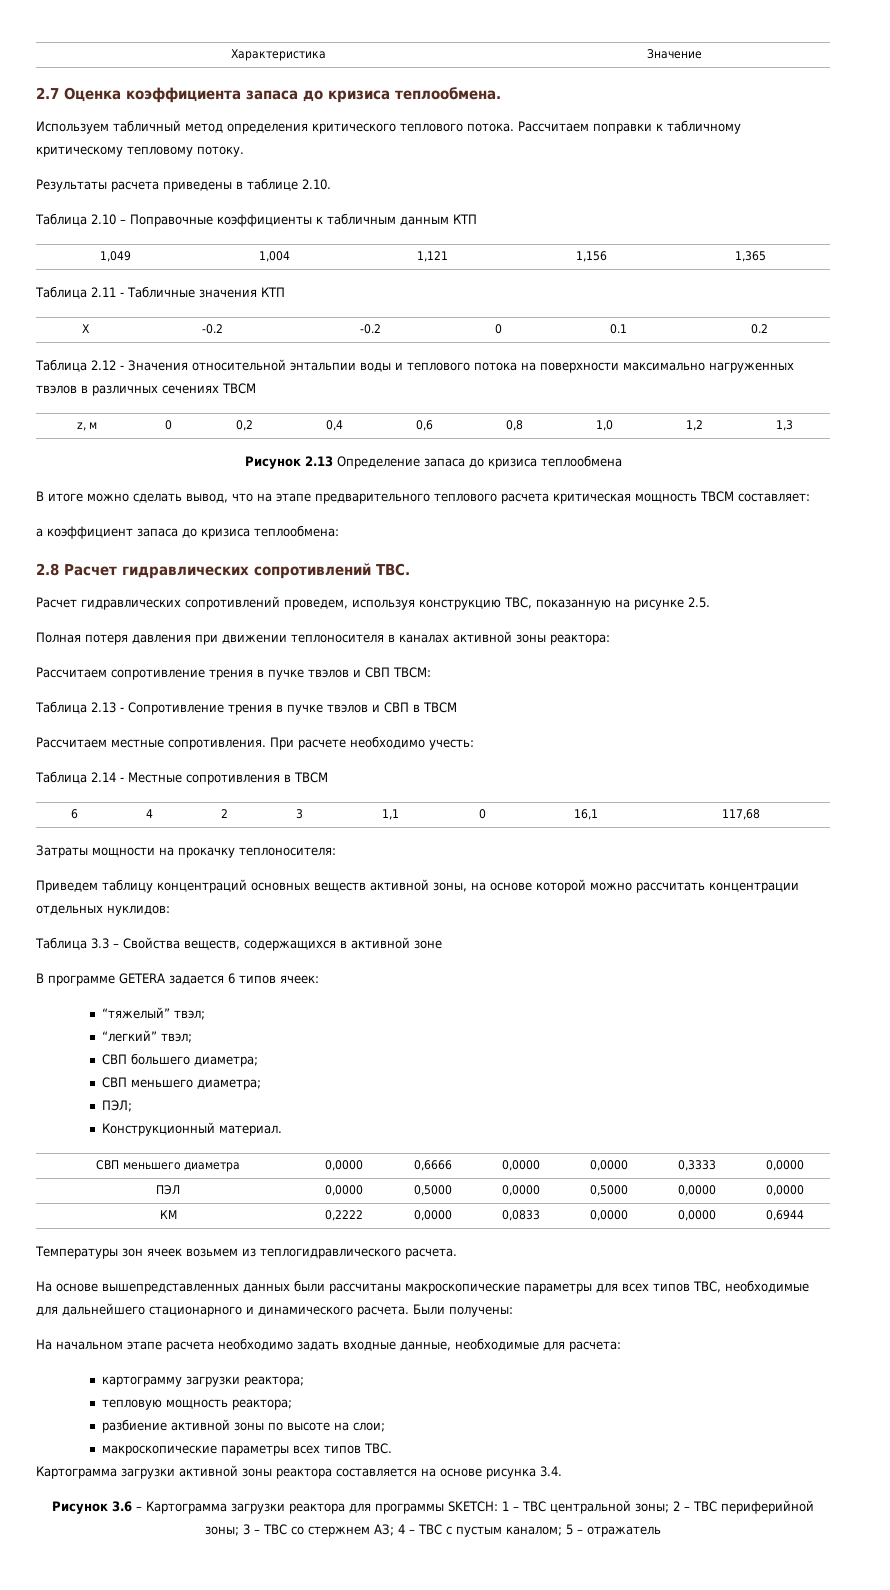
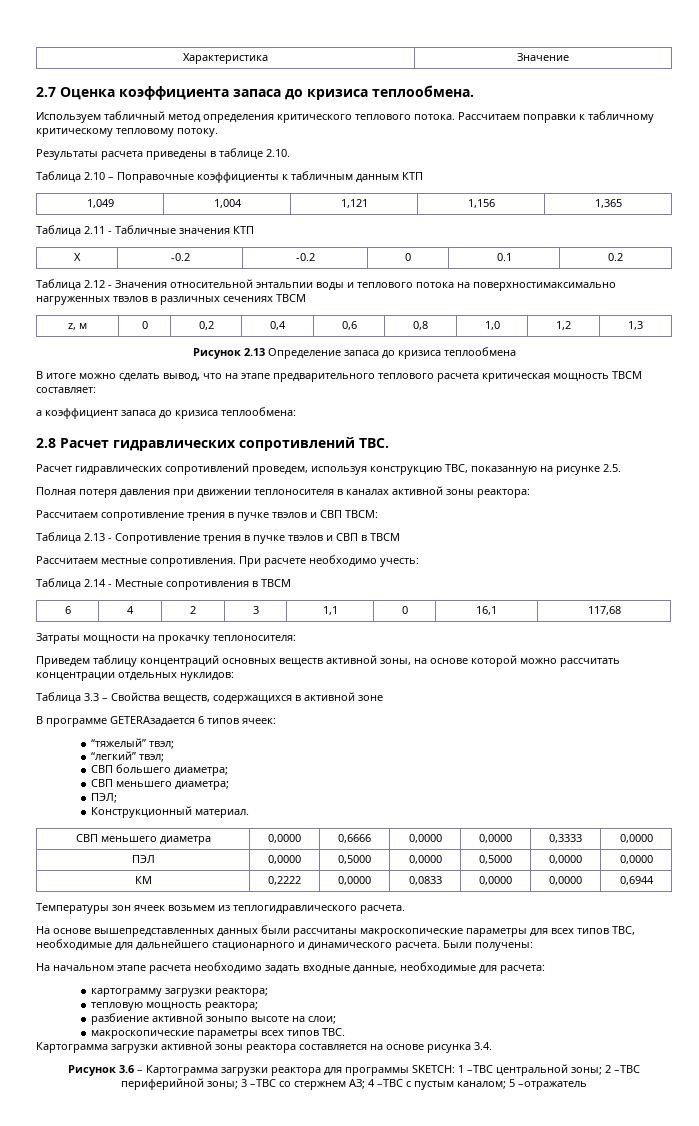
[540,362,705,373] поверхности максимально -> [473,282,616,291] поверхностимаксимально
[119,973,224,985] GETERA задается -> [110,716,195,727] GETERAзадается
[233,1422,283,1431] зоны по -> [206,1016,249,1022] зоныпо
[513,1501,546,1512] – ТВС -> [467,1065,493,1073] –ТВС
[684,1501,717,1512] – ТВС -> [614,1065,640,1073] –ТВС
[254,1524,287,1535] – ТВС -> [250,1079,276,1087] –ТВС
[409,1524,442,1535] – ТВС -> [377,1079,403,1087] –ТВС
[577,1526,661,1537] – отражатель -> [518,1081,587,1090] –отражатель

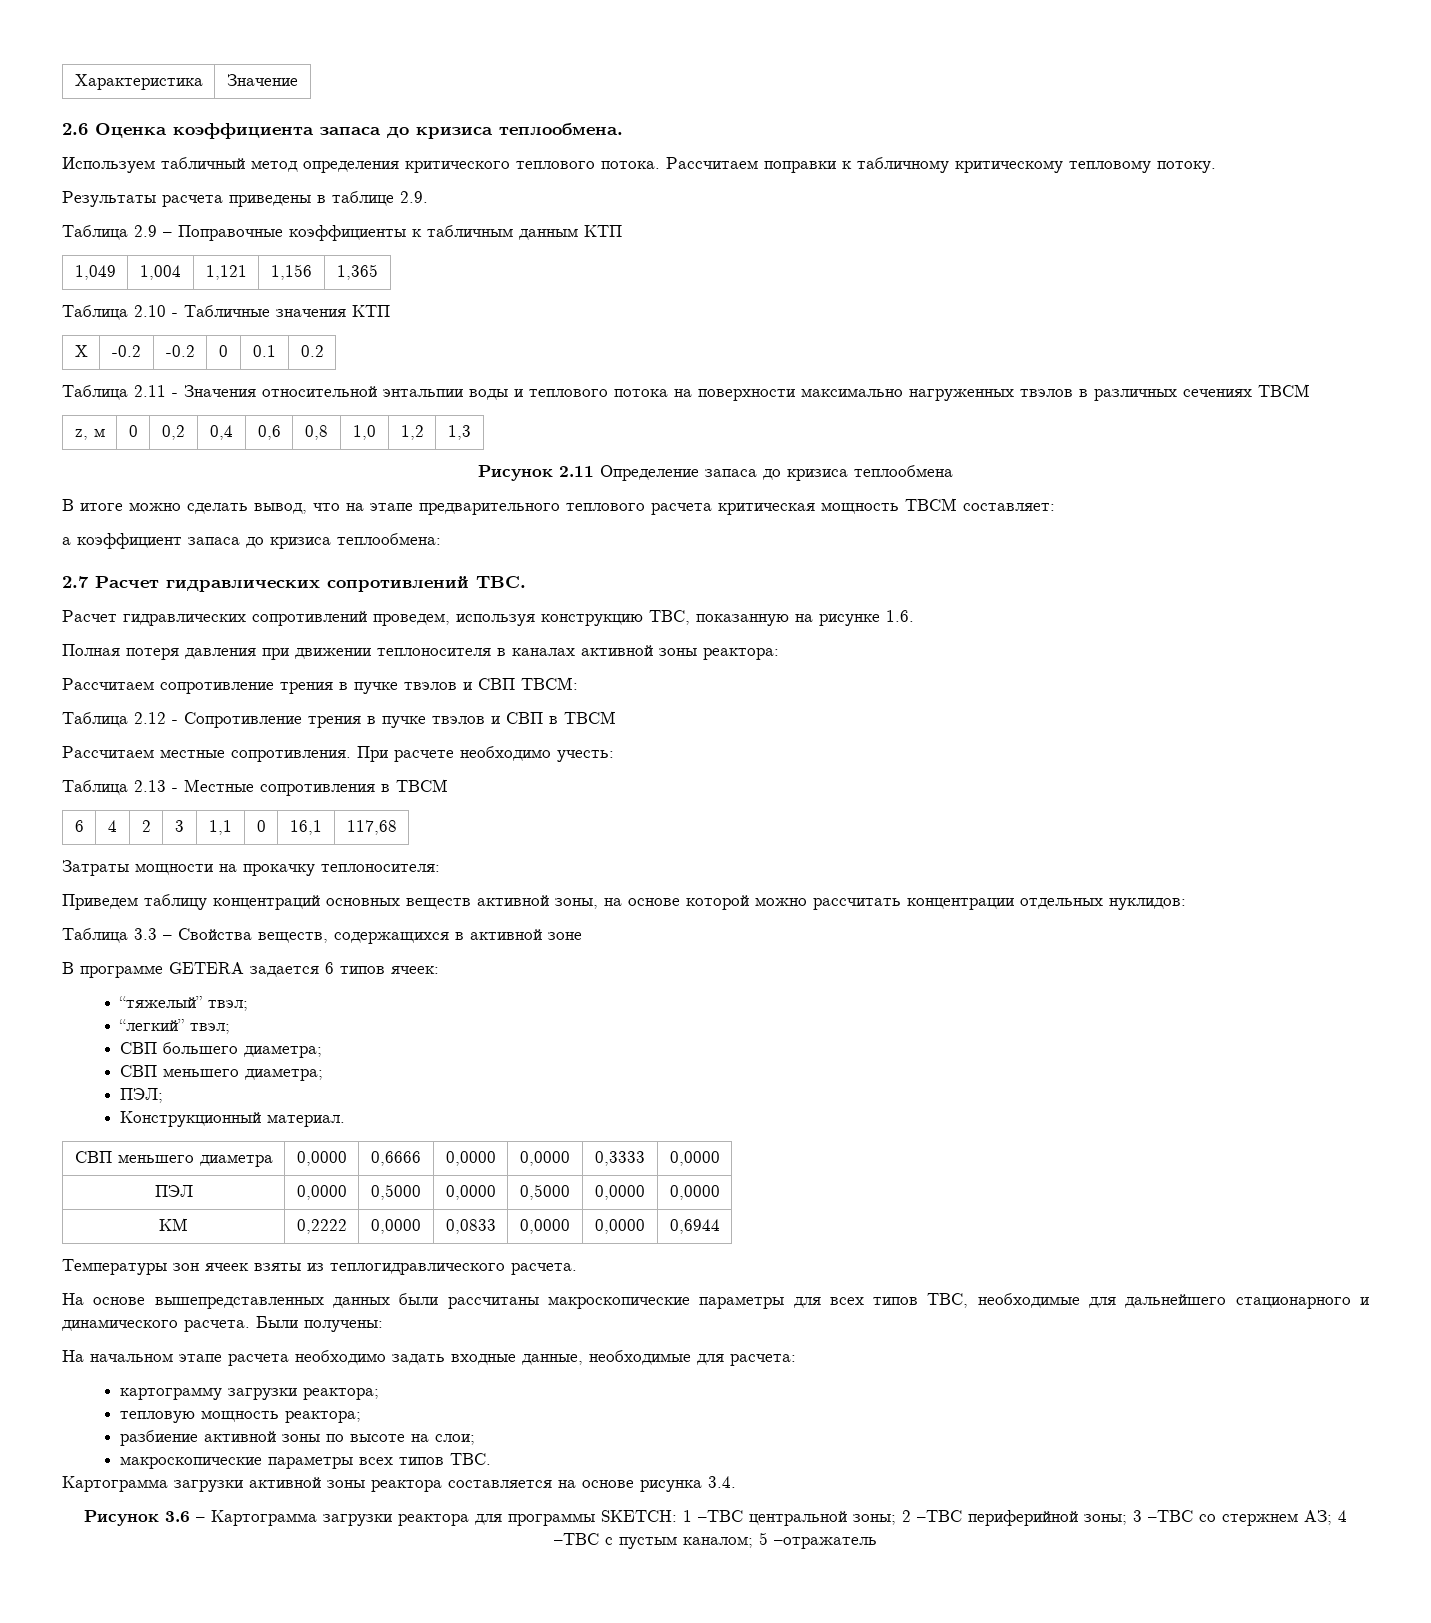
[36,87,56,97] 2.7 -> [62,123,88,135] 2.6
[266,149,290,157] [36,171,105,183] 2.10. // Таблица 2.10 -> [400,191,428,203] [62,225,157,240] 2.9. // Таблица 2.9
[84,226,105,234] 2.11 -> [134,305,166,317] 2.10
[84,280,105,288] 2.12 -> [134,385,166,397] 2.11
[473,282,616,291] поверхностимаксимально -> [698,388,903,401] поверхности максимально
[243,348,265,356] 2.13 -> [559,466,594,477] 2.11
[36,438,56,448] 2.8 -> [62,576,89,588] 2.7
[603,464,621,472] 2.5. -> [886,610,914,622] 1.6.
[84,533,105,541] 2.13 -> [134,712,166,724] 2.12
[84,579,106,587] 2.14 -> [134,780,166,792] 2.13
[110,716,195,727] GETERAзадается -> [169,962,319,977] GETERA задается
[168,905,215,911] возьмем -> [254,1263,301,1271] взяты
[206,1016,249,1022] зоныпо -> [282,1434,345,1442] зоны по

